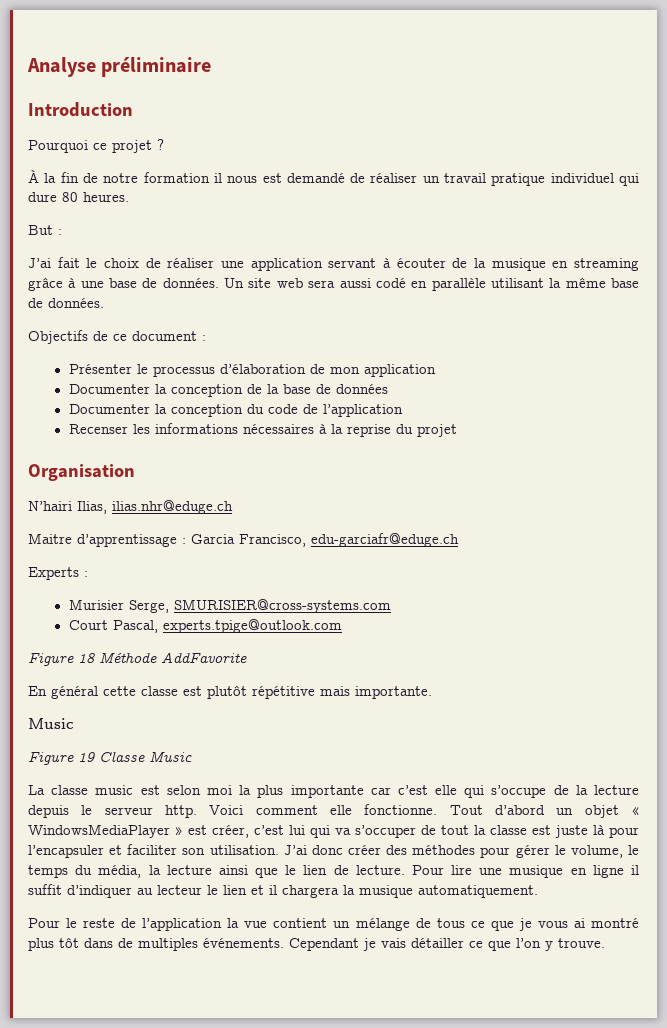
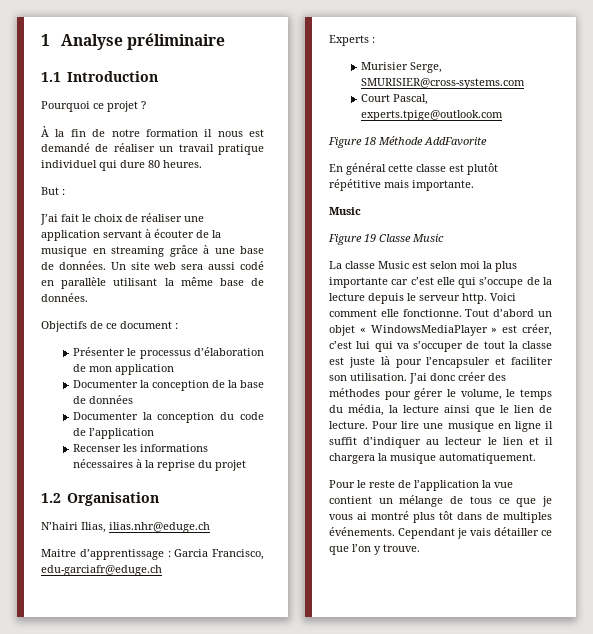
(27, 67) none -> [41,34,50,46] 1
(212, 67) none -> [41,72,61,82] 1.1
(457, 430) none -> [41,493,61,503] 1.2
[95,785,134,795] music -> [378,261,409,269] Music

